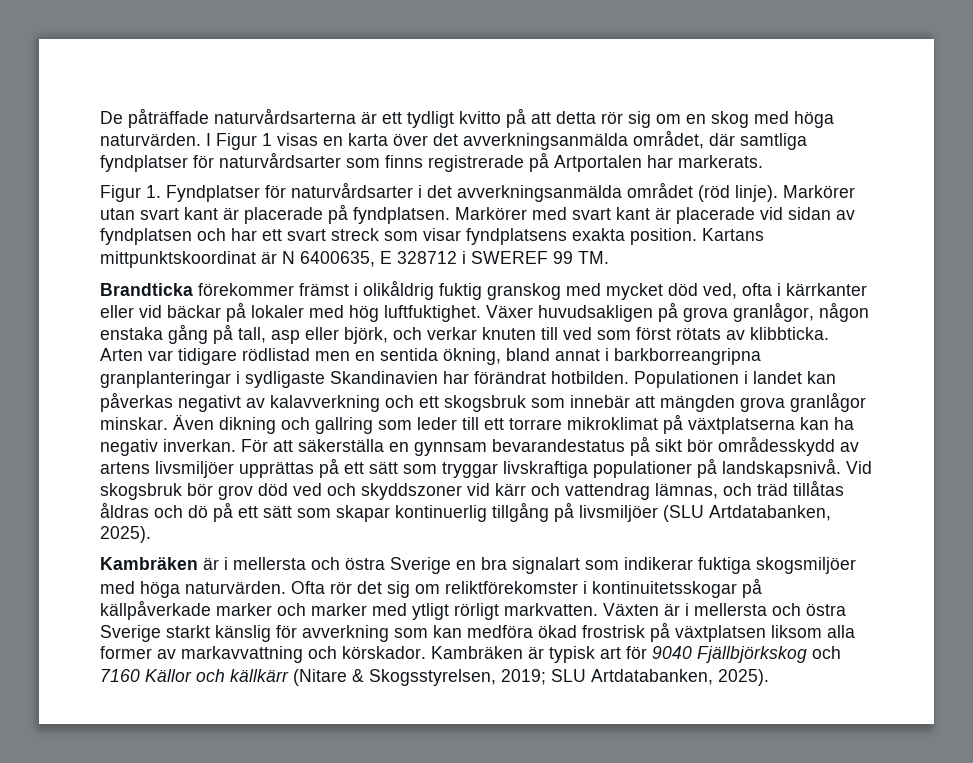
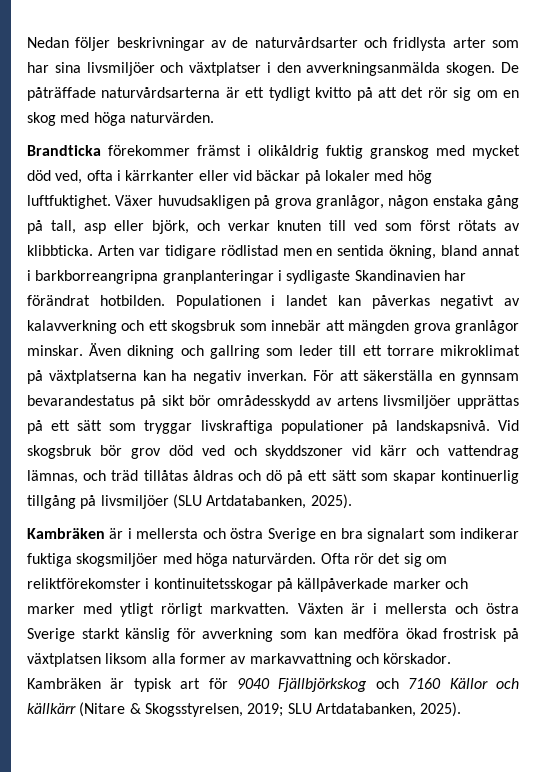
(100, 117) none -> [27,37,519,51] [27,62,496,76] Nedan följer beskrivningar av de naturvårdsarter och fridlysta arter som har sina livsmiljöer och växtplatser i den avverkningsanmälda skogen.
[556,111,596,124] detta -> [401,87,424,98] det
[206,130,807,150] [100,152,763,172] [100,182,855,202] [100,204,855,224] [100,228,764,245] [100,251,609,268] I Figur 1 visas en karta över det avverkningsanmälda området, där samtliga fyndplatser för naturvårdsarter som finns registrerade på Artportalen har markerats. // Figur 1. Fyndplatser för naturvårdsarter i det avverkningsanmälda området (röd linje). Markörer utan svart kant är placerade på fyndplatsen. Markörer med svart kant är placerade vid sidan av fyndplatsen och har ett svart streck som visar fyndplatsens exakta position. Kartans mittpunktskoordinat är N 6400635, E 328712 i SWEREF 99 TM. -> (214, 117) none

